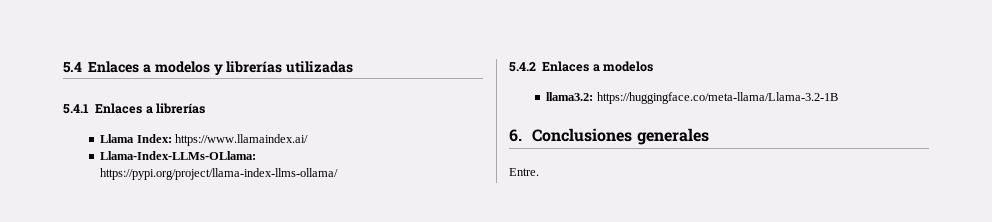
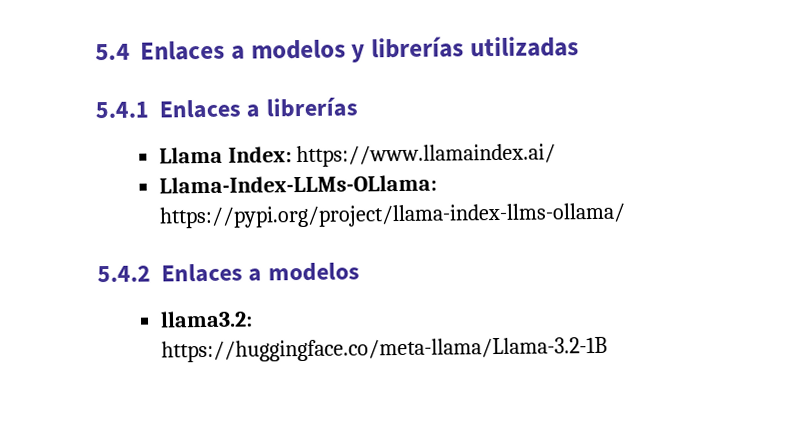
[509,128,709,145] [509,168,539,176] // 6. Conclusiones generales // Entre. -> (608, 349) none

